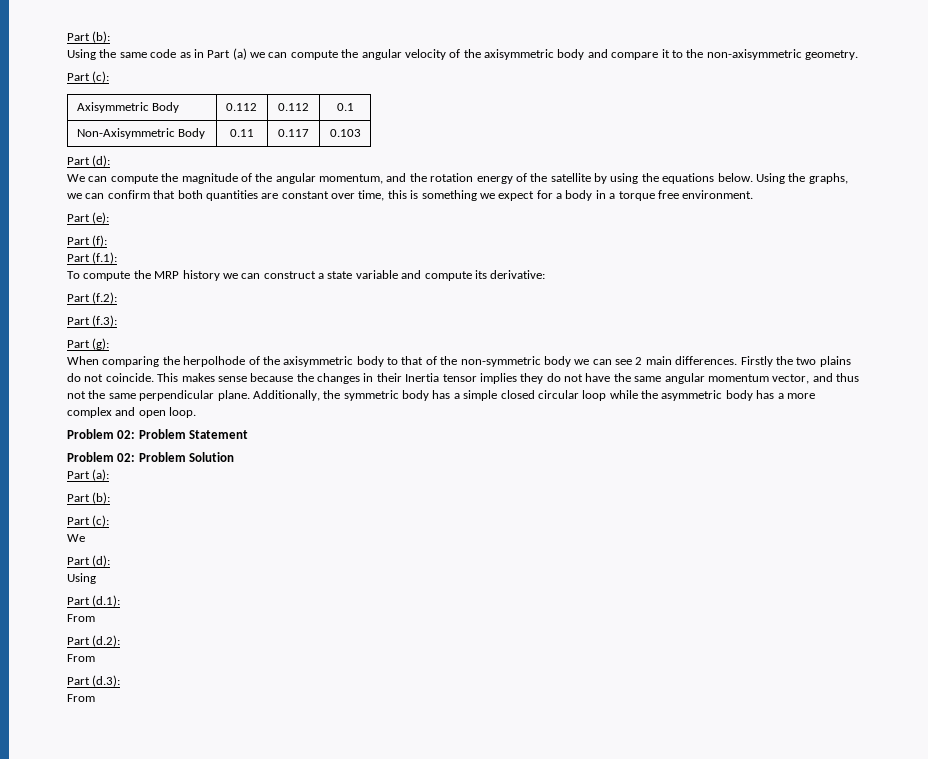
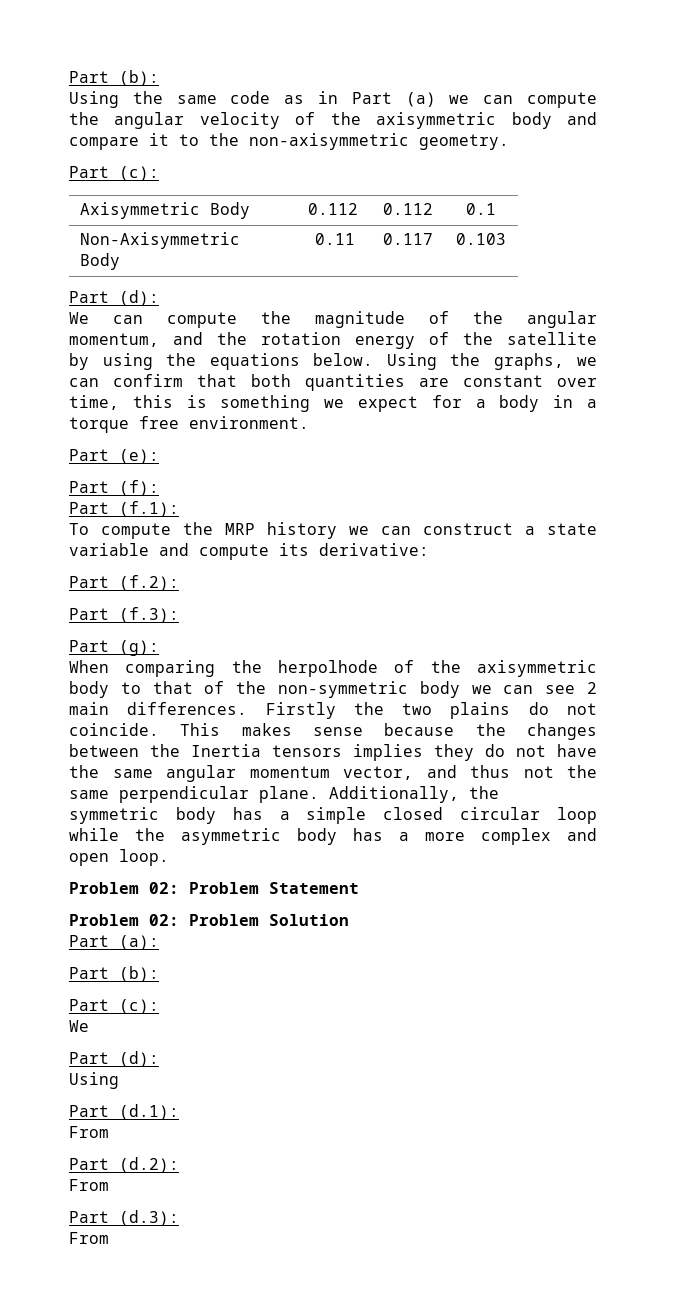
[363,373,477,382] in their Inertia tensor -> [69,744,342,757] between the Inertia tensors

